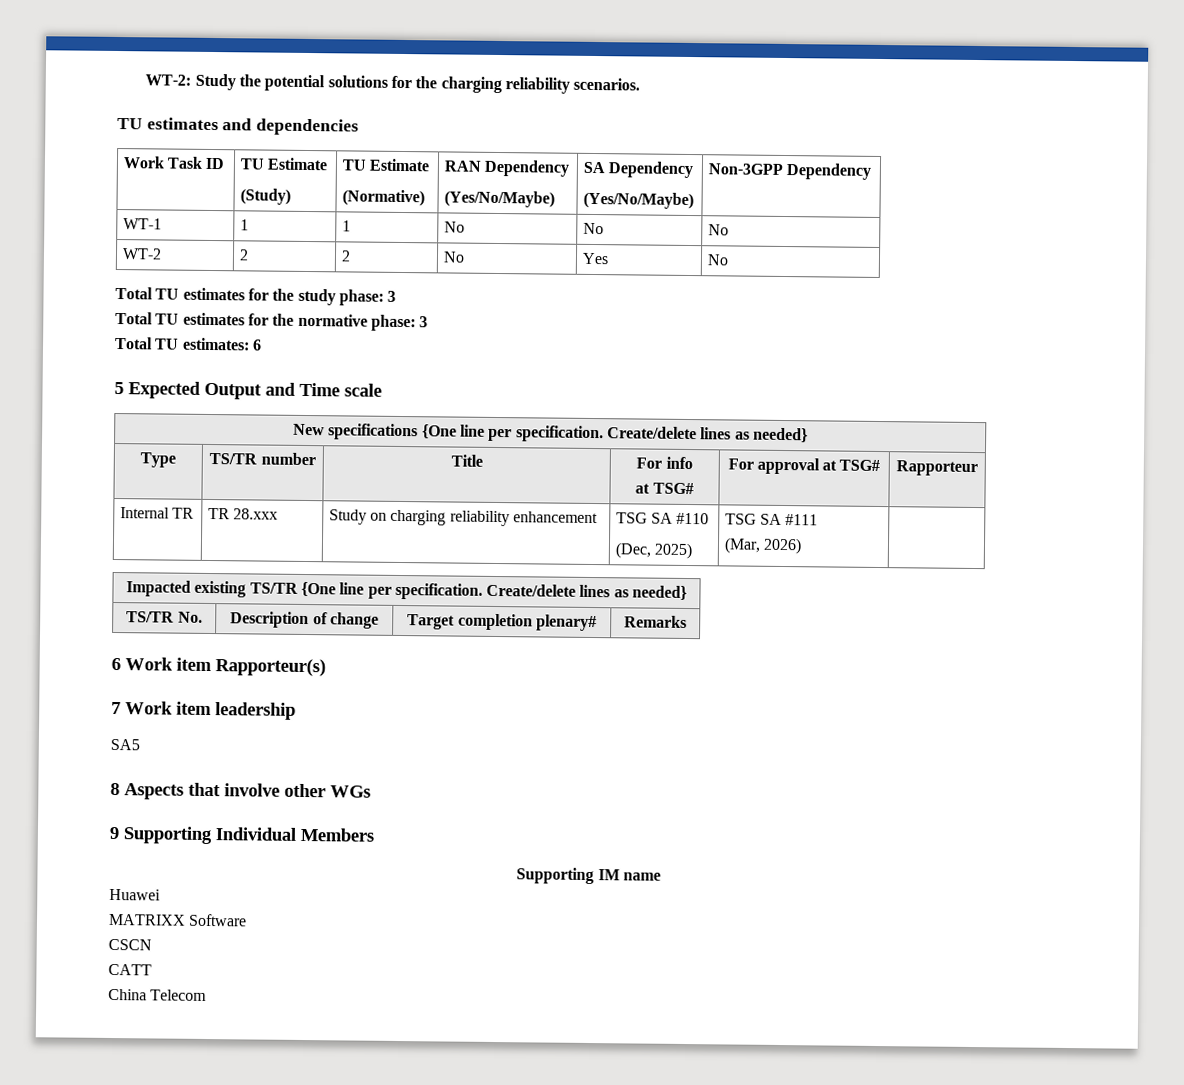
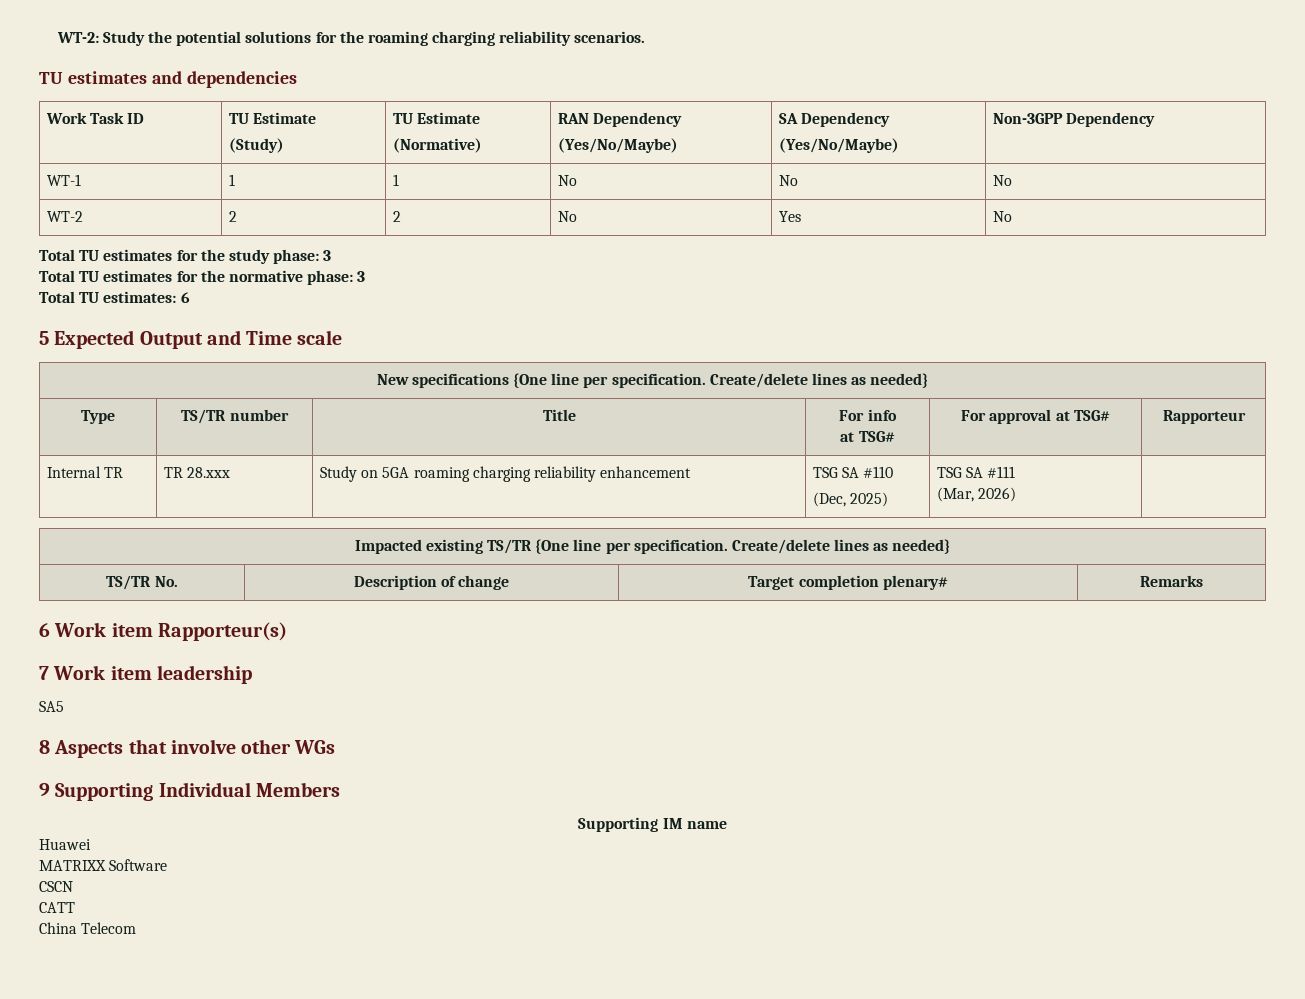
(438, 82) none -> [367,31,428,46] roaming
(387, 516) none -> [382,467,470,482] 5GA roaming

